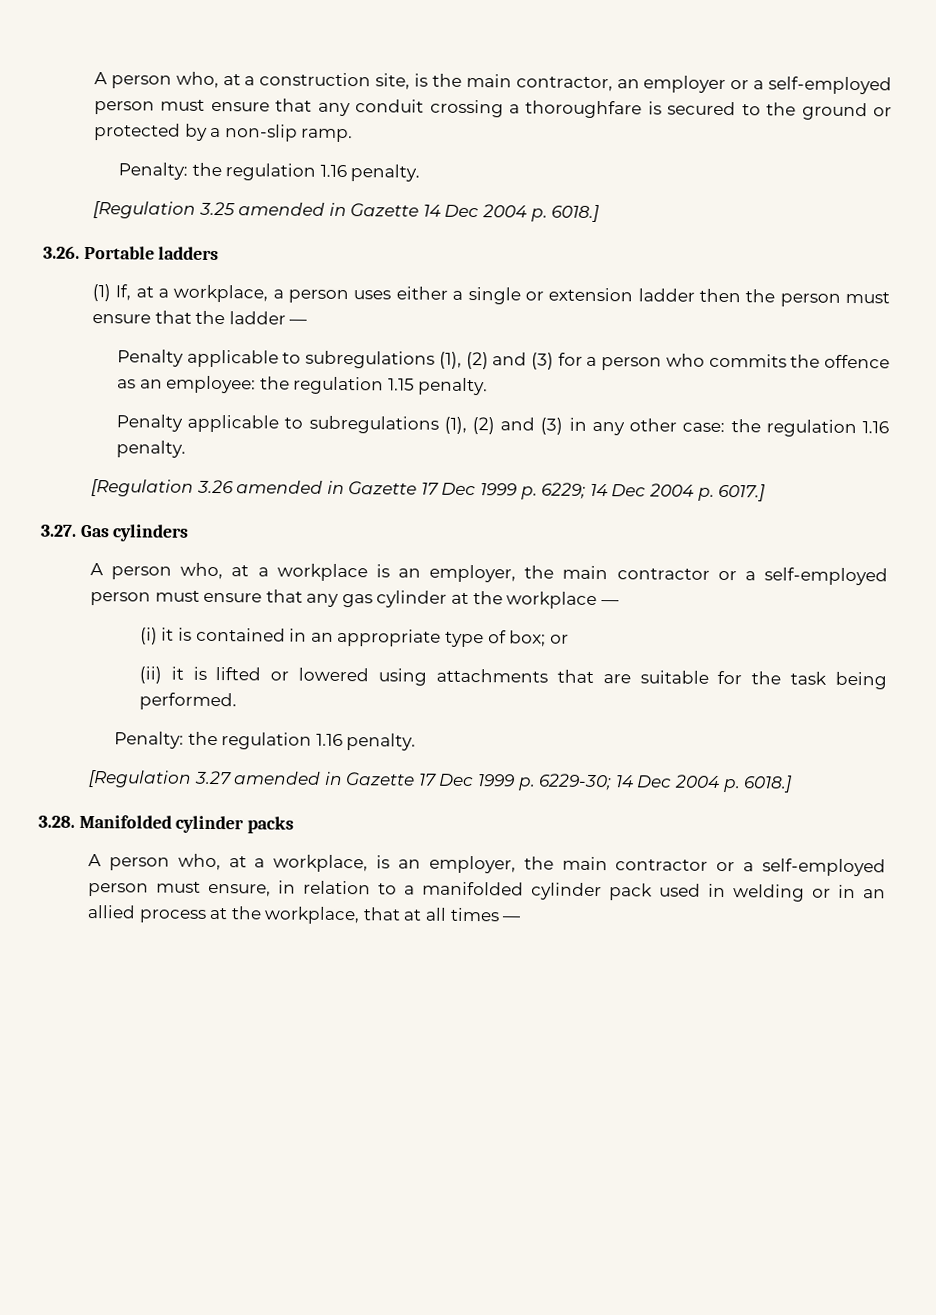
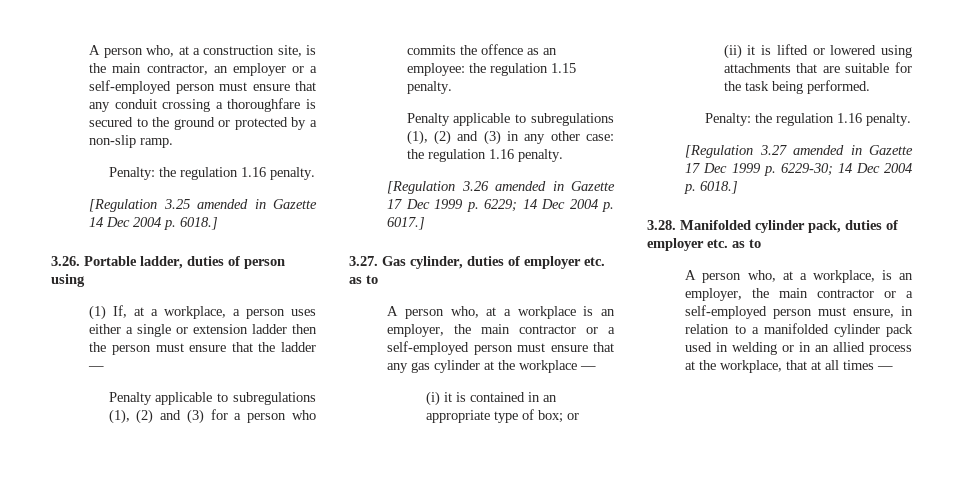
[158,246,220,261] ladders -> [140,256,285,269] [51,274,85,287] ladder, duties of person using
[112,524,190,542] cylinders -> [410,256,605,269] [349,275,378,284] cylinder, duties of employer etc. as to
[247,816,295,834] packs -> [808,220,898,233] [647,238,761,251] pack, duties of employer etc. as to

